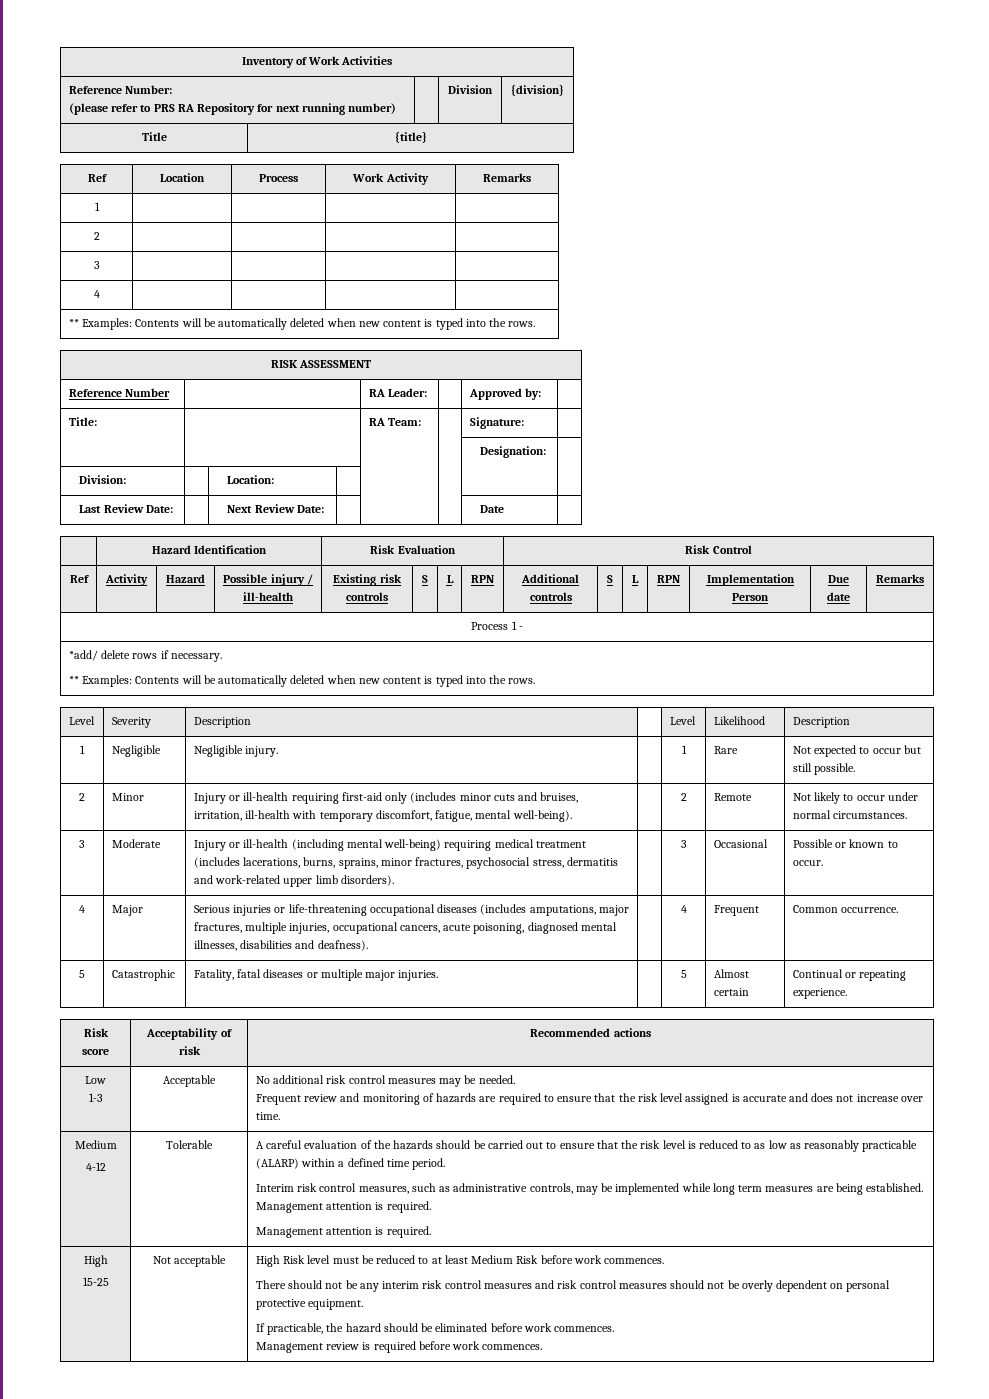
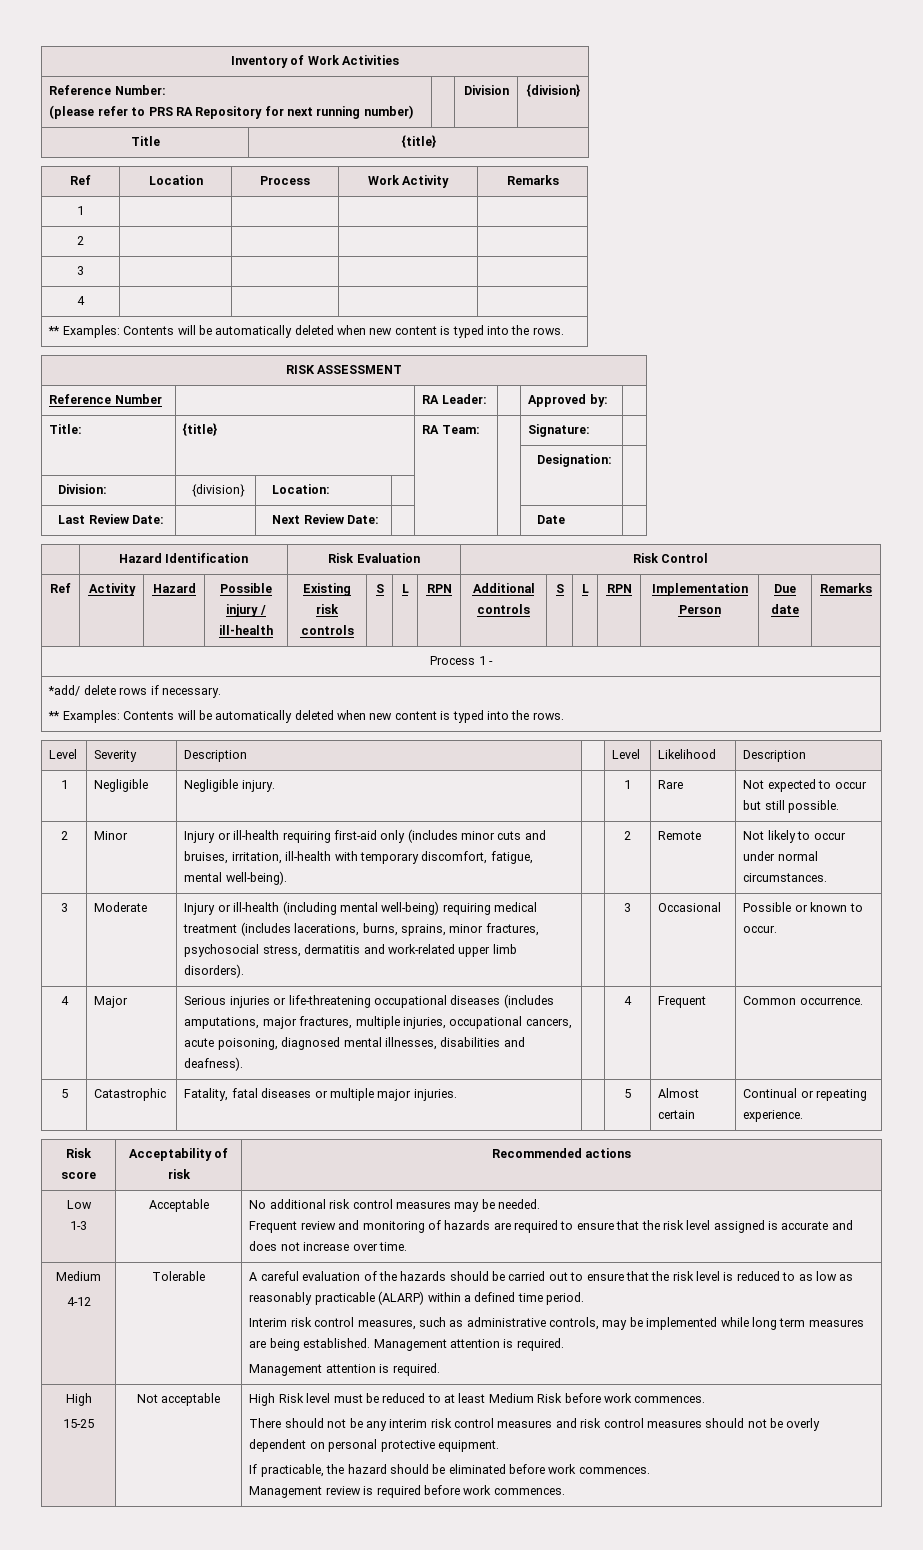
(97, 421) none -> [182,423,218,436] {title}
(127, 479) none -> [192,484,246,497] {division}

